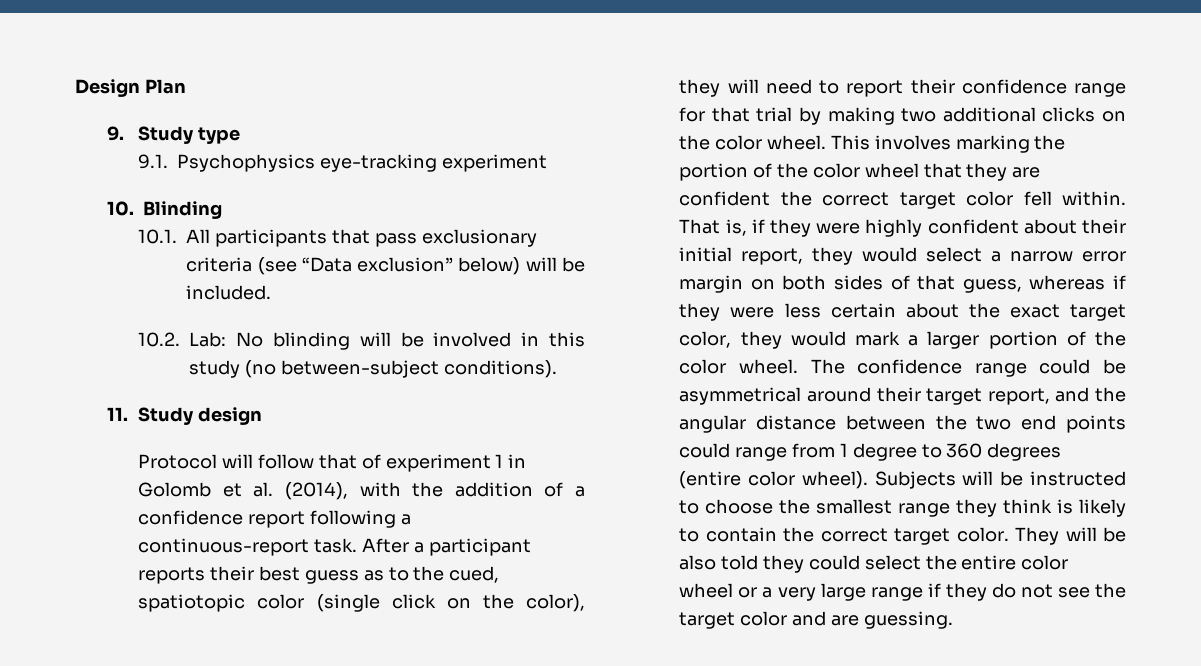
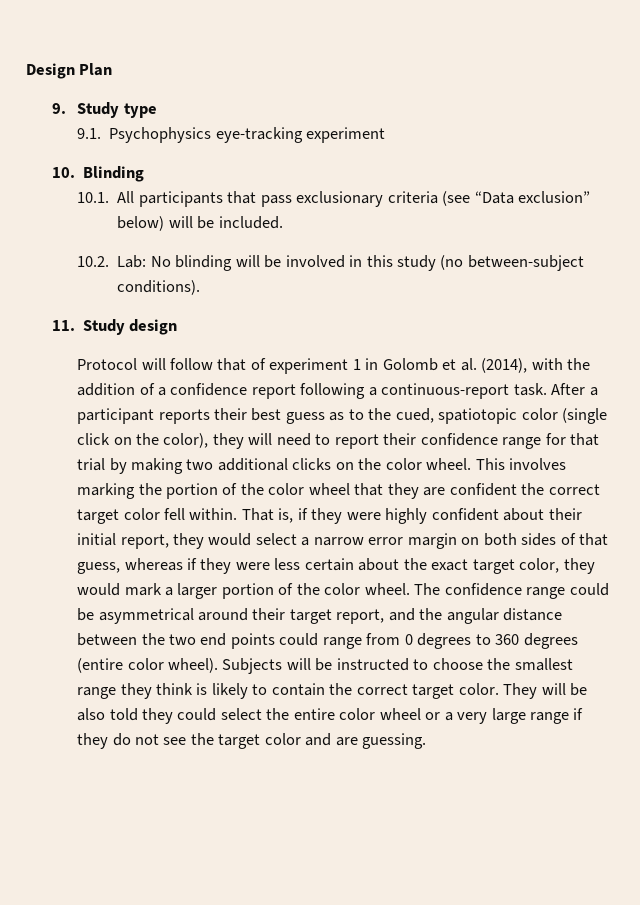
[839,443,917,461] 1 degree -> [404,633,472,649] 0 degrees

